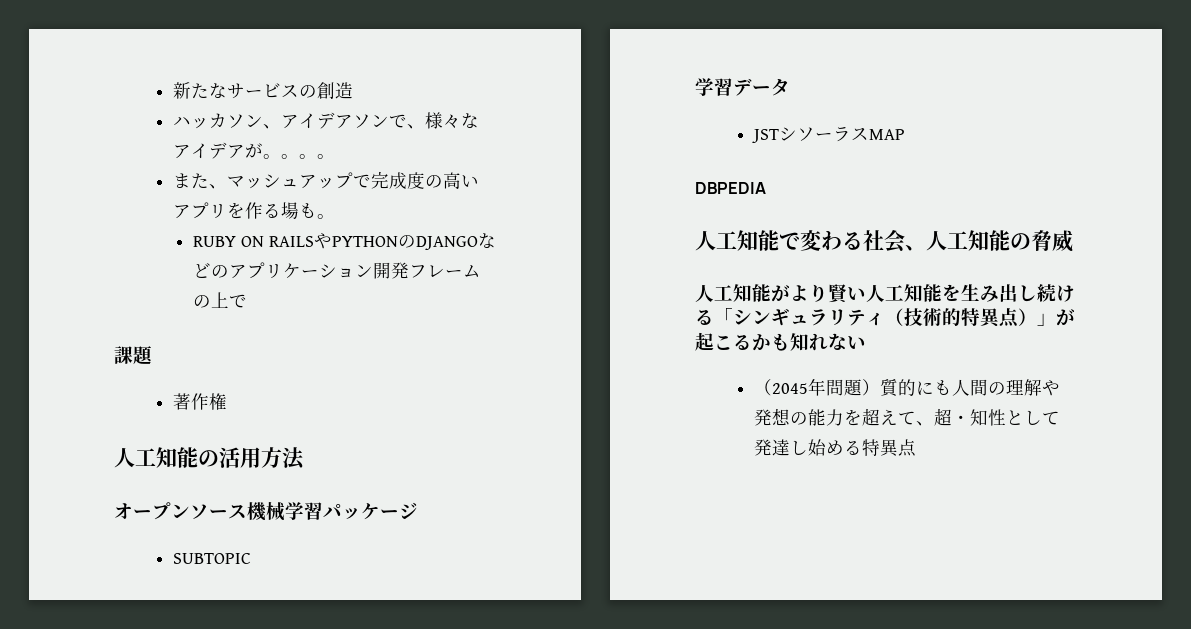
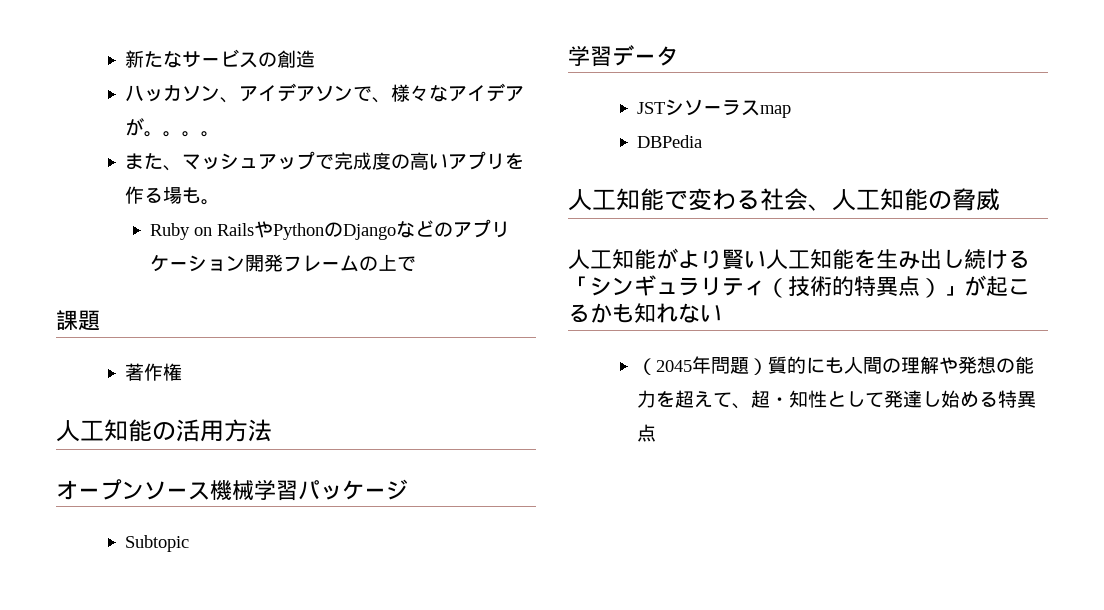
[193,233,478,250] RUBY ON RAILSやPYTHONのDJANGO -> [149,221,396,240] Ruby on RailsやPythonのDjango
[173,553,252,564] SUBTOPIC -> [125,535,190,552] Subtopic
[869,129,906,140] [695,182,766,194] MAP // DBPEDIA -> [760,105,792,118] [637,135,703,148] map // DBPedia

